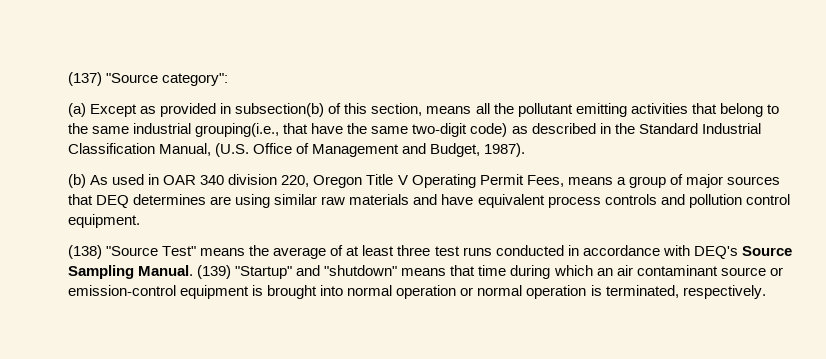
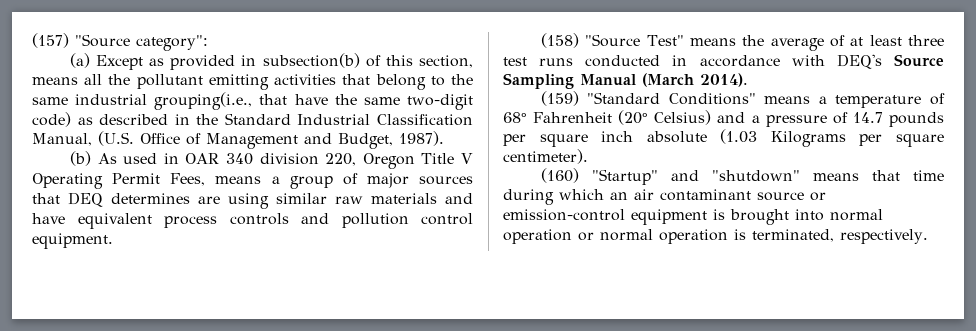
[68,72,102,86] (137) -> [32,33,69,48] (157)
[68,245,102,259] (138) -> [540,33,579,48] (158)
[138,265,232,279] Manual. (139) -> [580,73,748,87] [540,91,945,108] [503,110,944,127] [503,129,944,147] [503,149,588,164] [540,168,579,183] Manual (March 2014). // (159) "Standard Conditions" means a temperature of 68° Fahrenheit (20° Celsius) and a pressure of 14.7 pounds per square inch absolute (1.03 Kilograms per square centimeter). // (160)

